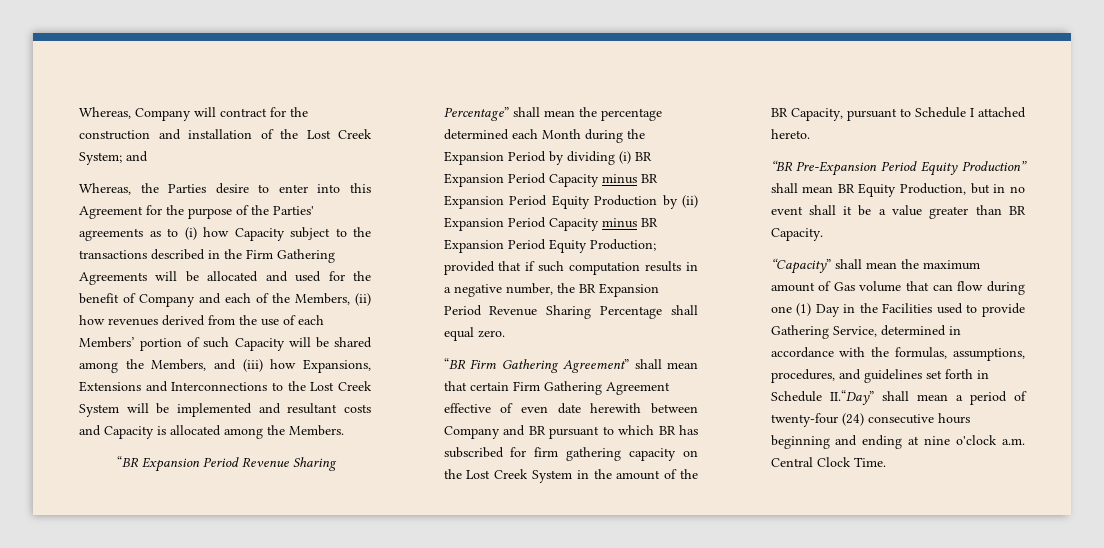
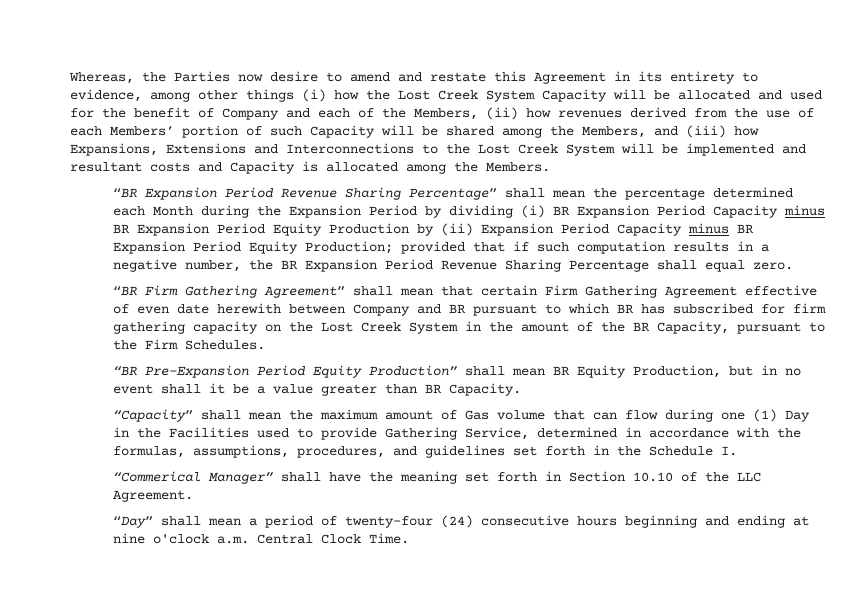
[79,107,308,121] [79,129,372,140] [79,151,148,165] [79,183,371,195] [79,205,314,219] [79,227,371,241] [79,249,335,263] [79,272,147,285] Whereas, Company will contract for the construction and installation of the Lost Creek System; and // Whereas, the Parties desire to enter into this Agreement for the purpose of the Parties' agreements as to (i) how Capacity subject to the transactions described in the Firm Gathering Agreements -> [69,71,758,84] [70,89,607,102] Whereas, the Parties now desire to amend and restate this Agreement in its entirety to evidence, among other things (i) how the Lost Creek System Capacity
[914,107,1026,118] [770,129,810,139] Schedule I attached hereto. -> [112,339,265,350] the Firm Schedules.
[770,390,874,405] Schedule II.“Day” -> [616,446,737,456] [112,471,761,484] [112,490,193,502] [112,516,153,528] the Schedule I. // “Commerical Manager” shall have the meaning set forth in Section 10.10 of the LLC Agreement. // “Day”

